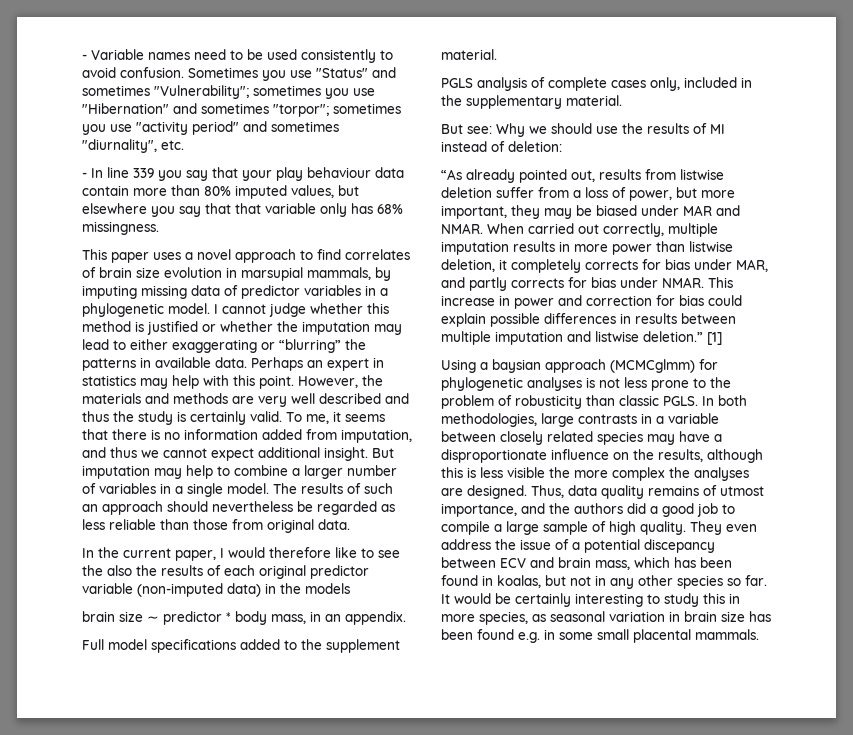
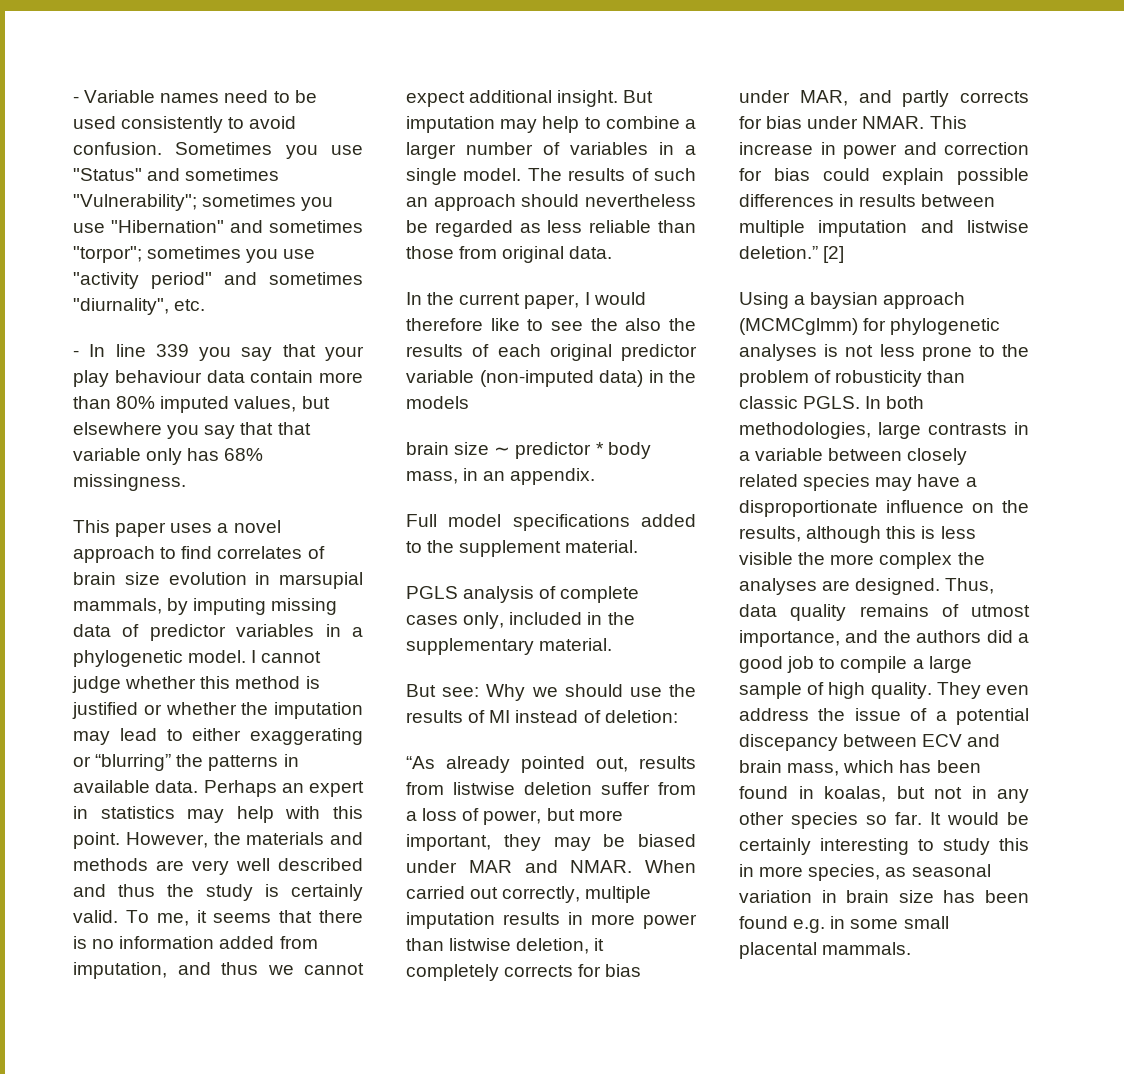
[707,332,722,345] [1] -> [823,246,845,263] [2]

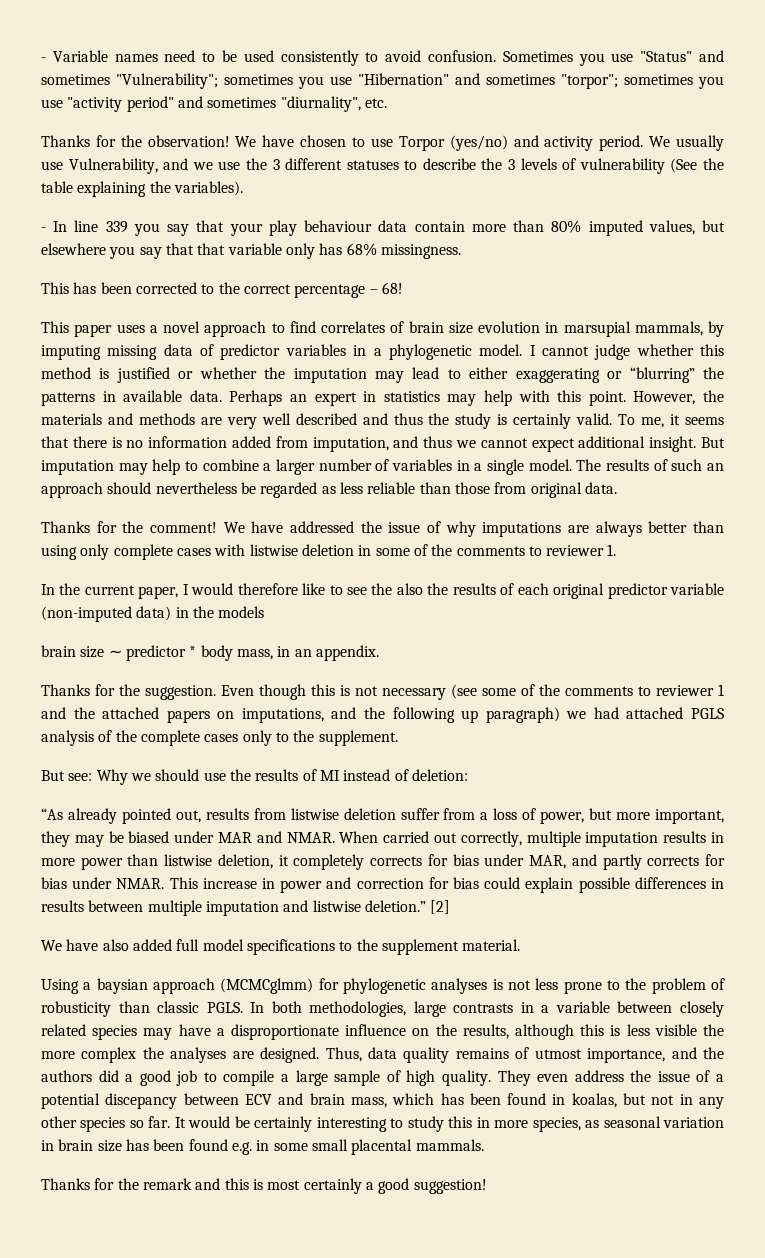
(206, 305) none -> [41,135,725,151] [41,158,724,174] [41,181,243,197] // Thanks for the observation! We have chosen to use Torpor (yes/no) and activity period. We usually use Vulnerability, and we use the 3 different statuses to describe the 3 levels of vulnerability (See the table explaining the variables).
(186, 482) none -> [41,282,403,298] // This has been corrected to the correct percentage – 68!
(613, 252) none -> [41,521,724,537] [41,544,617,560] // Thanks for the comment! We have addressed the issue of why imputations are always better than using only complete cases with listwise deletion in some of the comments to reviewer 1.
[406,514,696,531] [406,540,639,557] Full model specifications added to the supplement material. // -> [41,684,724,700] [41,707,684,723] Thanks for the suggestion. Even though this is not necessary (see some of the comments to reviewer 1 and the attached papers on imputations, and the following up paragraph) we had attached
[560,586,640,603] [406,612,635,629] [406,638,613,655] complete cases only, included in the supplementary material. -> [115,730,398,746] the complete cases only to the supplement.
(845, 254) none -> [41,939,521,955] // We have also added full model specifications to the supplement material.
(912, 948) none -> [41,1178,487,1194] // Thanks for the remark and this is most certainly a good suggestion!

